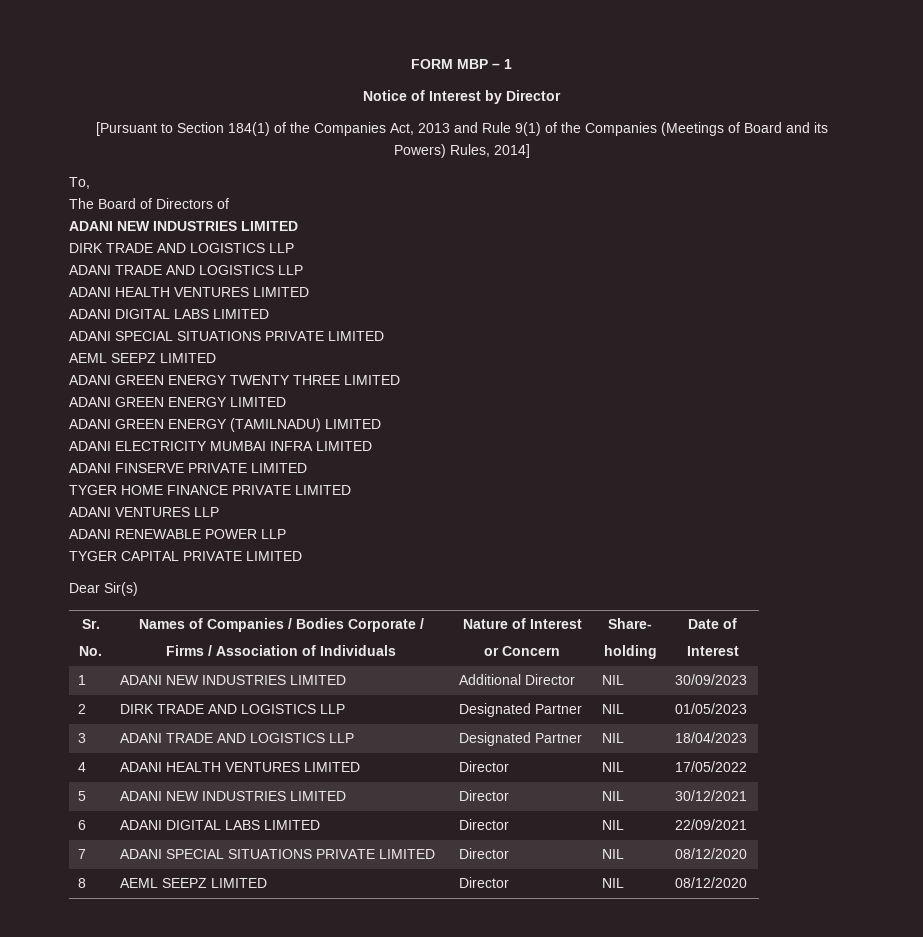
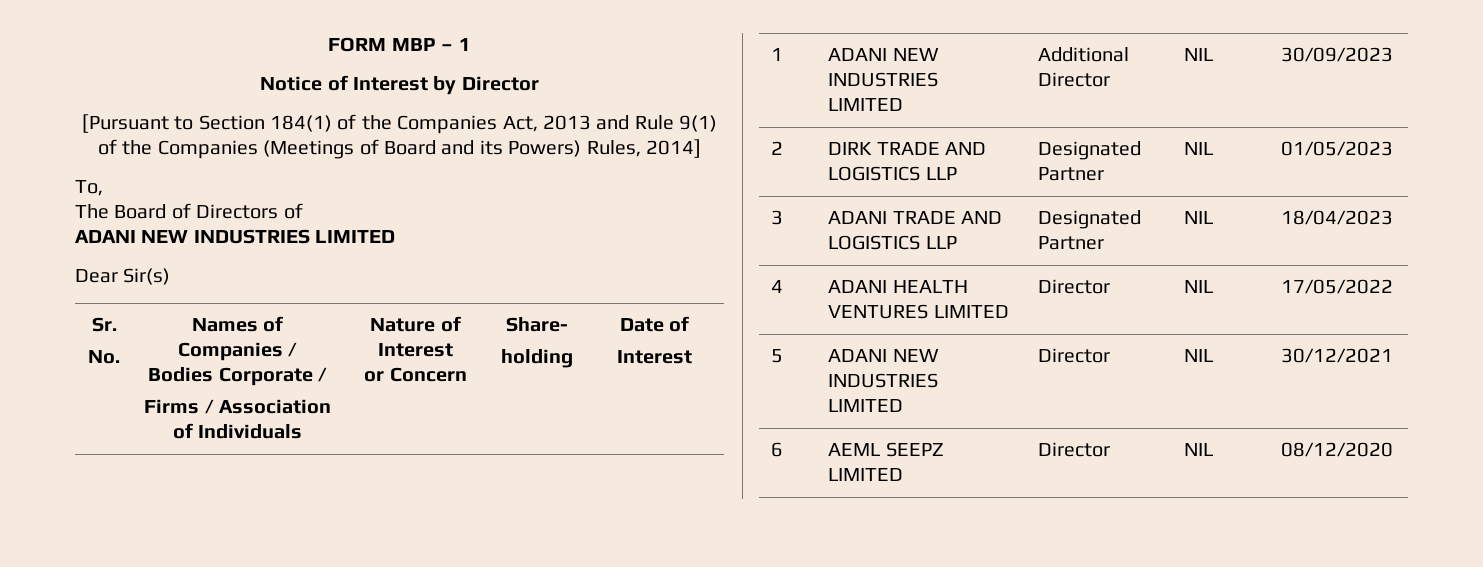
[69,243,294,253] [69,265,303,275] [69,287,309,297] [69,309,269,319] [69,331,384,341] [69,353,216,363] [69,375,400,385] [69,397,286,407] [69,418,381,432] [69,441,372,451] [69,463,307,473] [69,485,351,495] [69,507,219,517] [69,529,286,539] [69,551,302,561] // DIRK TRADE AND LOGISTICS LLP // ADANI TRADE AND LOGISTICS LLP // ADANI HEALTH VENTURES LIMITED // ADANI DIGITAL LABS LIMITED // ADANI SPECIAL SITUATIONS PRIVATE LIMITED // AEML SEEPZ LIMITED // ADANI GREEN ENERGY TWENTY THREE LIMITED // ADANI GREEN ENERGY LIMITED // ADANI GREEN ENERGY (TAMILNADU) LIMITED // ADANI ELECTRICITY MUMBAI INFRA LIMITED // ADANI FINSERVE PRIVATE LIMITED // TYGER HOME FINANCE PRIVATE LIMITED // ADANI VENTURES LLP // ADANI RENEWABLE POWER LLP // TYGER CAPITAL PRIVATE LIMITED -> (396, 236) none
[120,820,321,830] [459,819,510,830] [602,820,625,830] [675,819,748,830] [78,849,87,859] [120,849,436,859] [459,848,510,859] [602,849,625,859] [675,848,748,859] [78,878,87,888] | ADANI DIGITAL LABS LIMITED | Director | NIL | 22/09/2021 // 7 | ADANI SPECIAL SITUATIONS PRIVATE LIMITED | Director | NIL | 08/12/2020 // 8 -> (784, 449) none

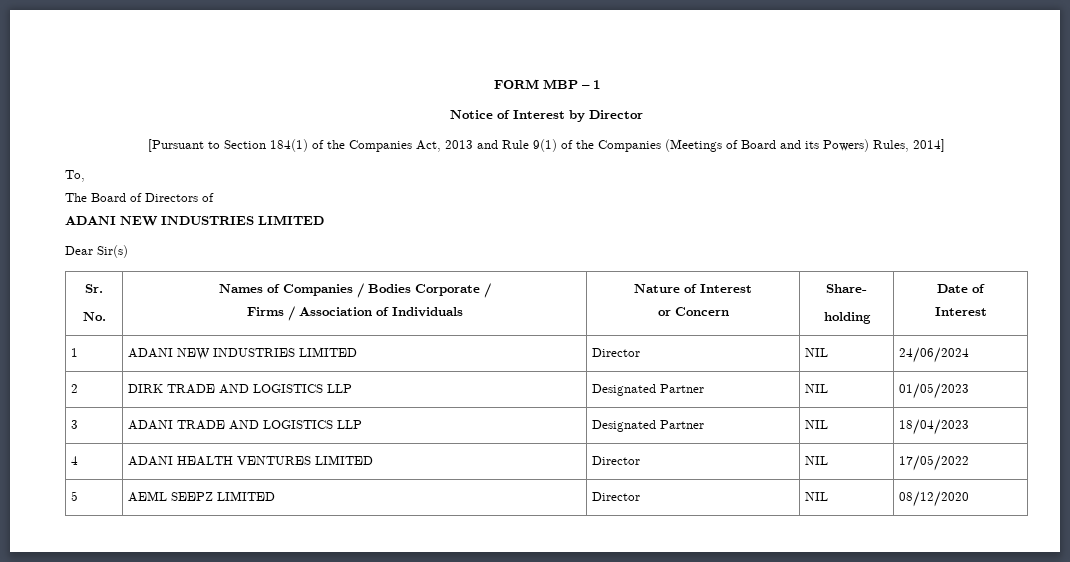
[1038,47,1130,62] [1038,72,1111,87] [1184,48,1214,61] [1281,47,1394,62] Additional Director | NIL | 30/09/2023 -> [591,348,640,357] [804,348,828,357] [898,347,969,363] Director | NIL | 24/06/2024
[828,349,939,362] [828,373,939,388] [828,399,904,412] [1038,348,1111,363] [1184,349,1214,362] [1281,348,1394,363] [771,442,784,457] | ADANI NEW INDUSTRIES LIMITED | Director | NIL | 30/12/2021 // 6 -> (78, 496) none

